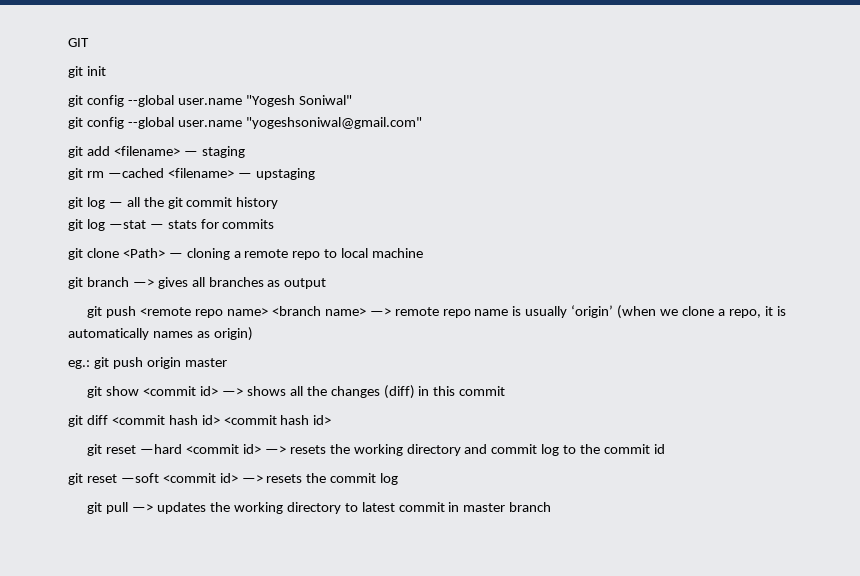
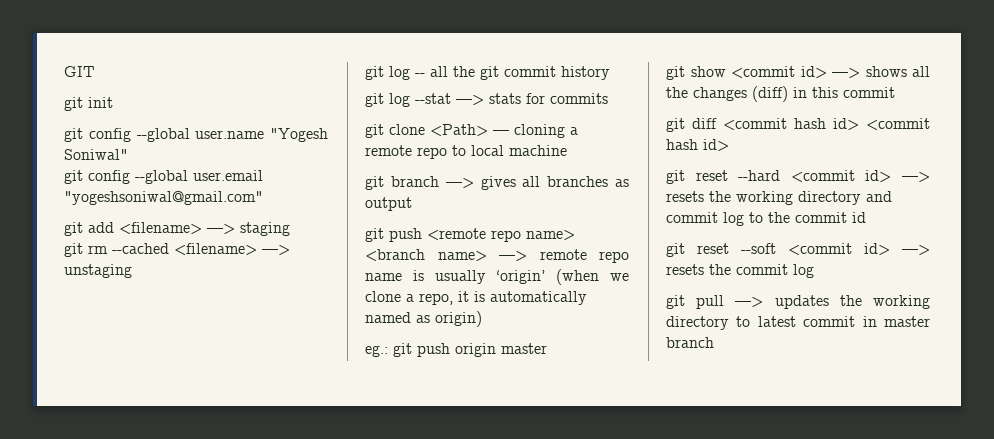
[177,120,242,127] user.name -> [193,170,263,181] user.email
[183,151,198,156] — -> [207,223,235,235] —>
[107,168,315,180] [68,197,123,209] —cached <filename> — upstaging // git log — -> [112,243,290,256] [64,264,132,278] [365,66,425,80] --cached <filename> —> unstaging // git log --
[108,220,164,229] —stat — -> [415,93,484,106] --stat —>
[152,331,193,338] names -> [365,312,411,323] named
[140,444,183,454] —hard -> [738,170,781,181] --hard
[120,473,159,483] —soft -> [741,243,776,254] --soft

